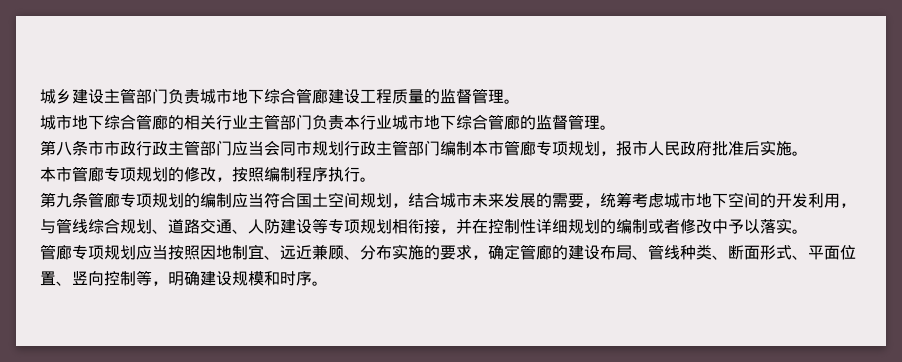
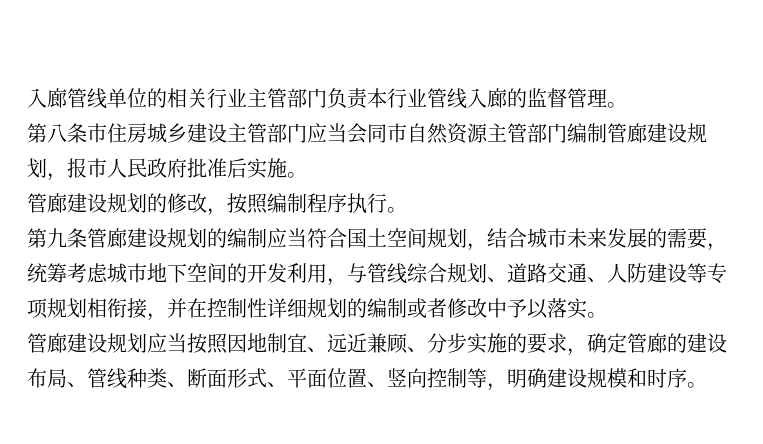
[40,88,520,104] [40,114,168,130] 城乡建设主管部门负责城市地下综合管廊建设工程质量的监督管理。 // 城市地下综合管廊 -> [27,88,147,109] 入廊管线单位
[392,114,504,130] 城市地下综合管 -> [427,88,487,109] 管线入
[104,140,168,156] 市政行政 -> [107,123,227,143] 住房城乡建设
[312,141,376,156] 规划行政 -> [407,123,488,144] 自然资源
[472,140,568,156] 本市管廊专项 -> [607,123,687,143] 管廊建设
[40,166,136,182] 本市管廊专项 -> [27,193,107,213] 管廊建设
[120,193,152,208] 专项 -> [127,228,167,248] 建设
[72,245,104,260] 专项 -> [67,333,107,353] 建设
[376,244,392,260] 布 -> [447,333,467,353] 步

